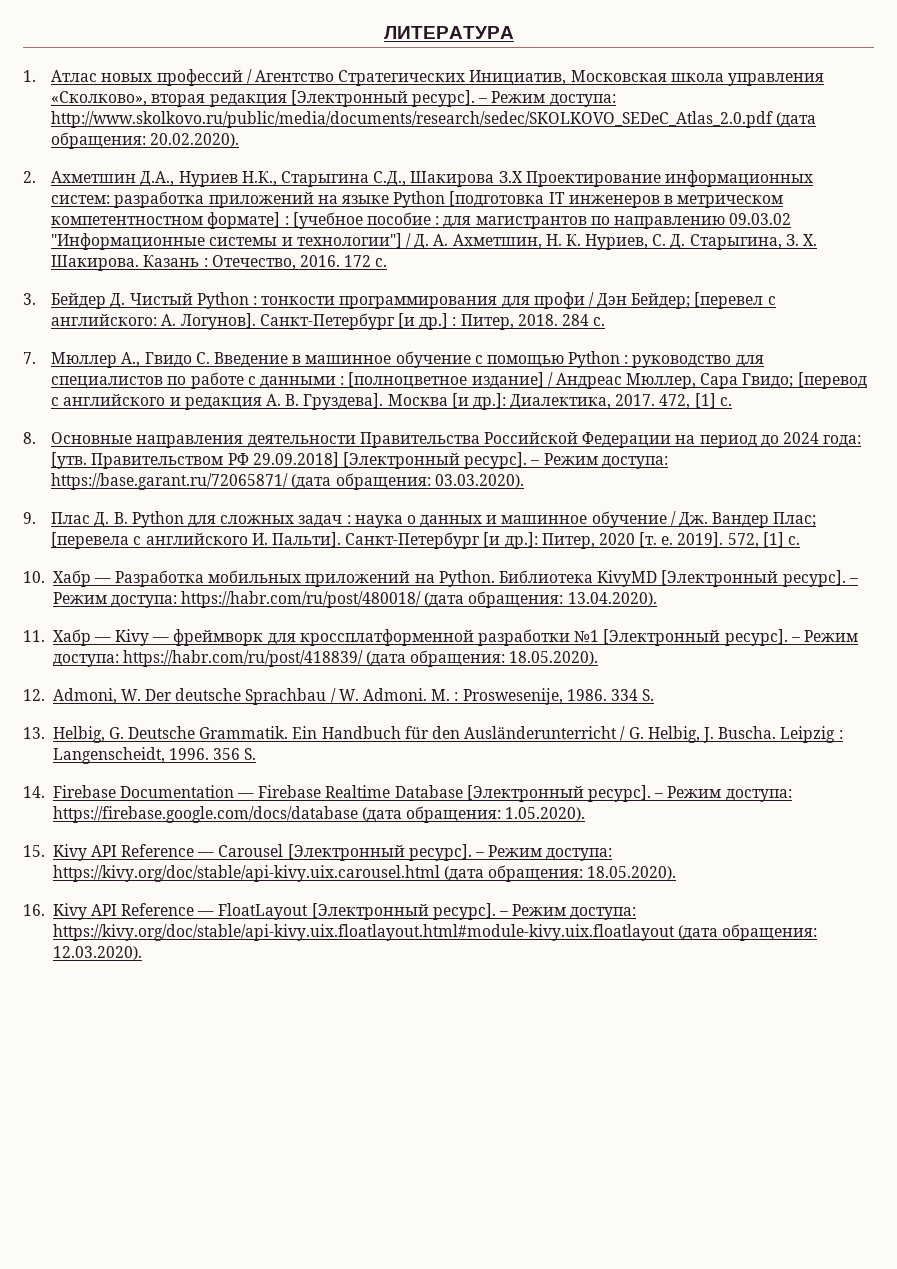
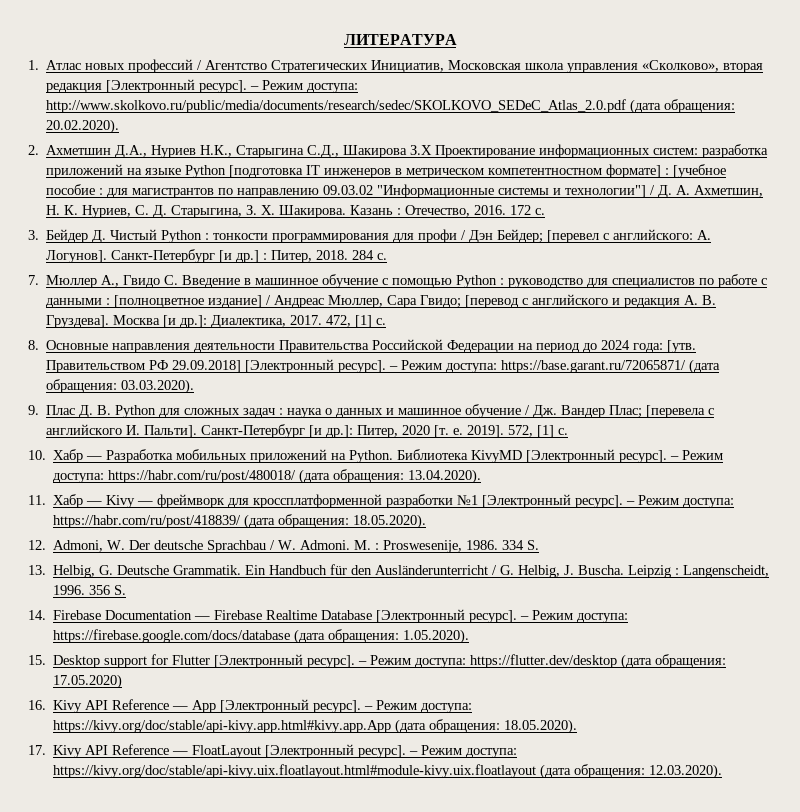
[52,844,613,861] [52,865,677,882] [23,904,45,916] Kivy API Reference — Carousel [Электронный ресурс]. – Режим доступа: https://kivy.org/doc/stable/api-kivy.uix.carousel.html (дата обращения: 18.05.2020). // 16. -> [53,654,727,669] [53,674,123,689] [28,699,473,713] [53,719,578,734] [28,745,46,755] Desktop support for Flutter [Электронный ресурс]. – Режим доступа: https://flutter.dev/desktop (дата обращения: 17.05.2020) // 16. Kivy API Reference — App [Электронный ресурс]. – Режим доступа: https://kivy.org/doc/stable/api-kivy.app.html#kivy.app.App (дата обращения: 18.05.2020). // 17.

